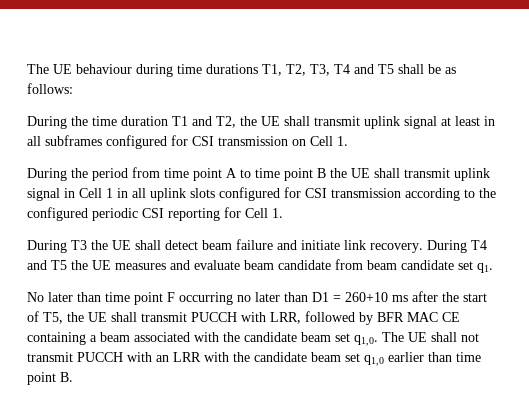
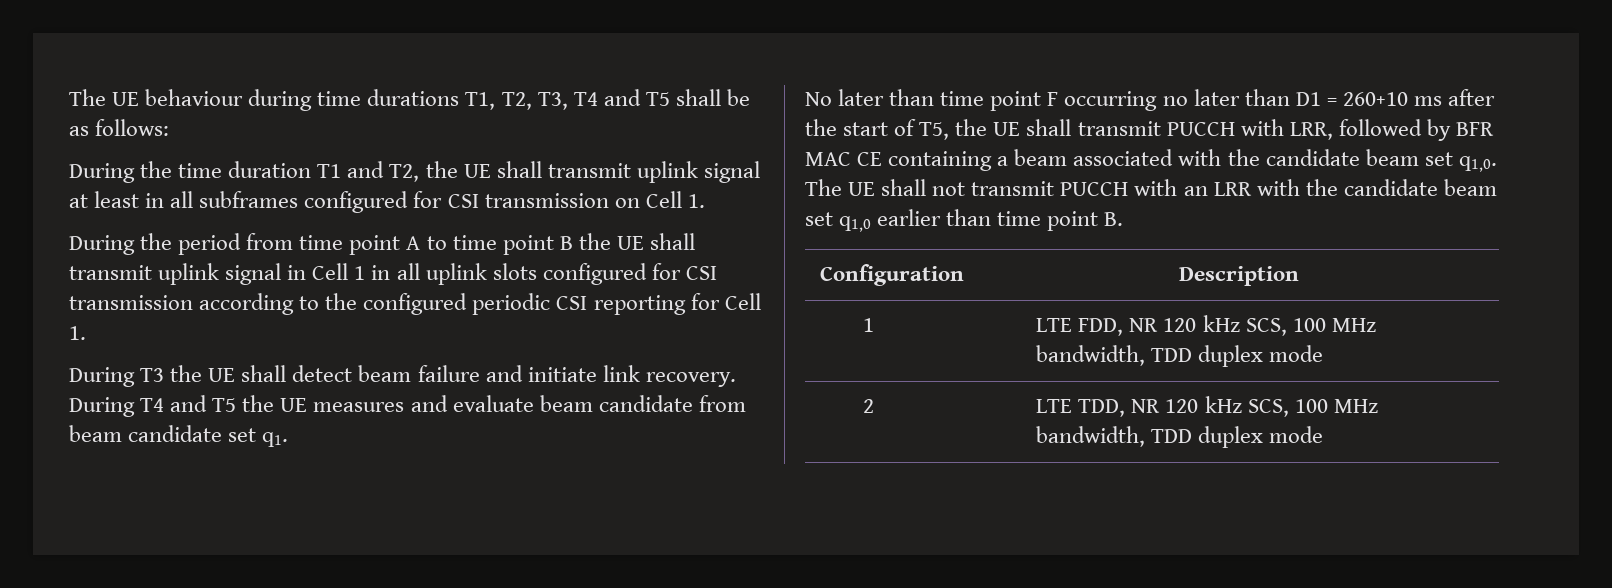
(73, 377) none -> [820,264,964,286] [1178,266,1299,286] [862,318,874,332] [1036,315,1376,336] [1036,345,1324,367] [862,399,874,413] [1036,396,1378,417] [1036,426,1324,448] // Configuration | Description // 1 | LTE FDD, NR 120 kHz SCS, 100 MHz bandwidth, TDD duplex mode // 2 | LTE TDD, NR 120 kHz SCS, 100 MHz bandwidth, TDD duplex mode

